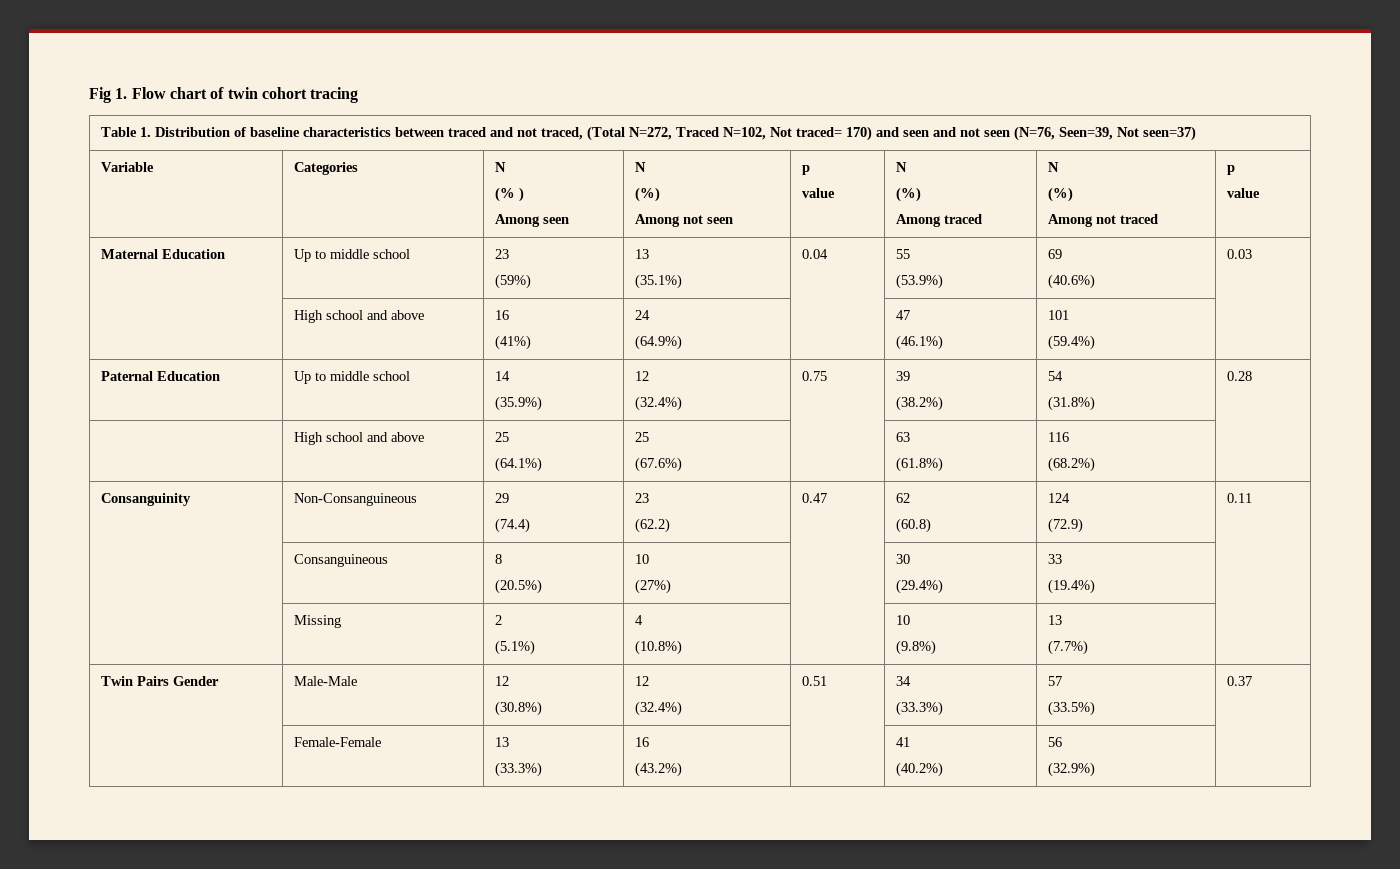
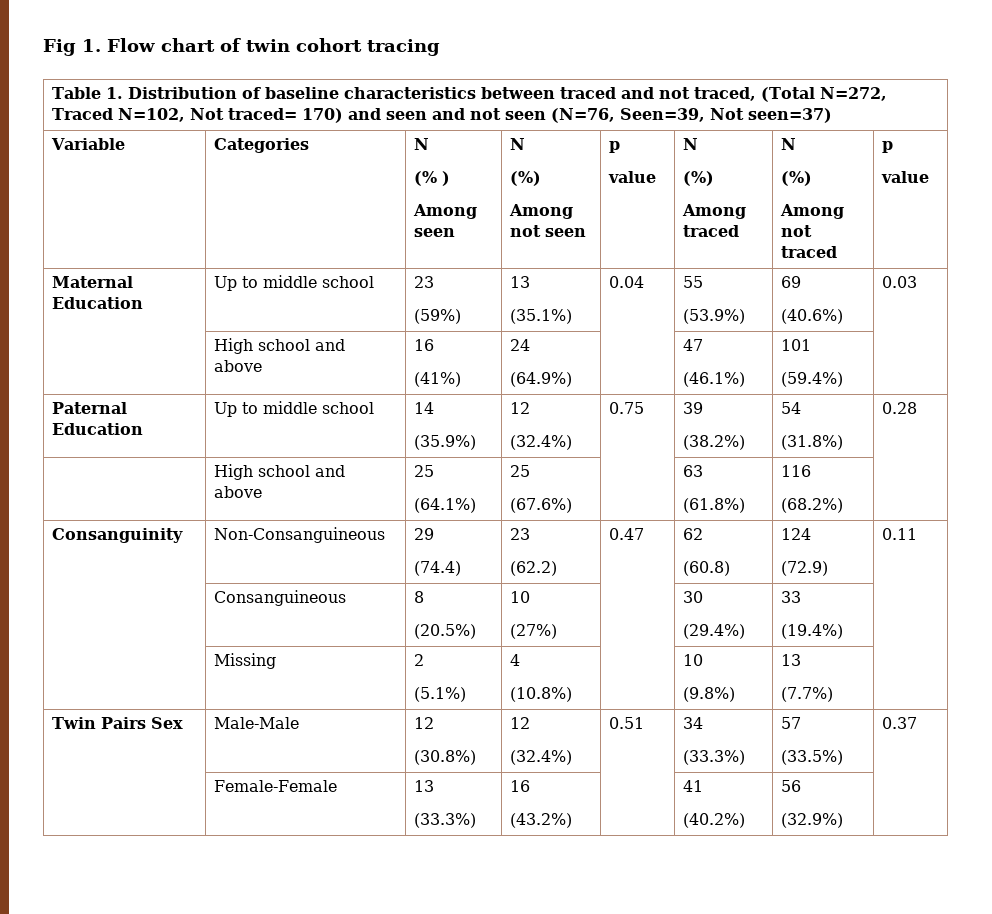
[172,676,219,686] Gender -> [151,717,184,729] Sex

